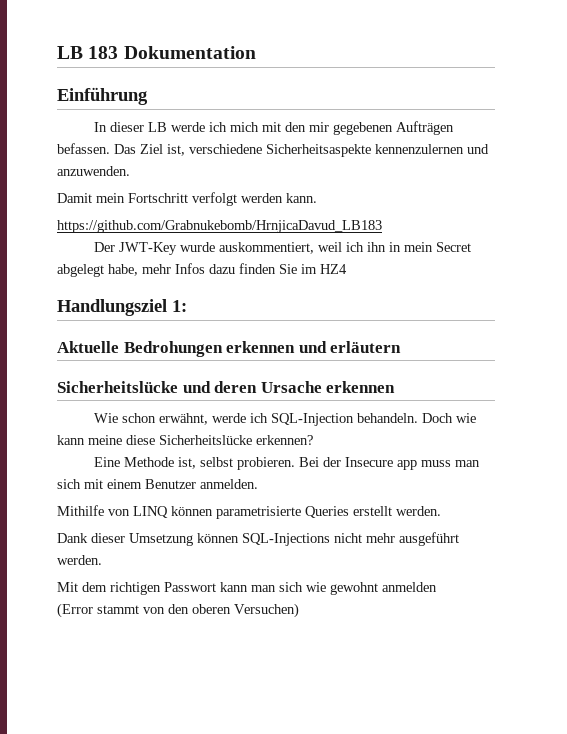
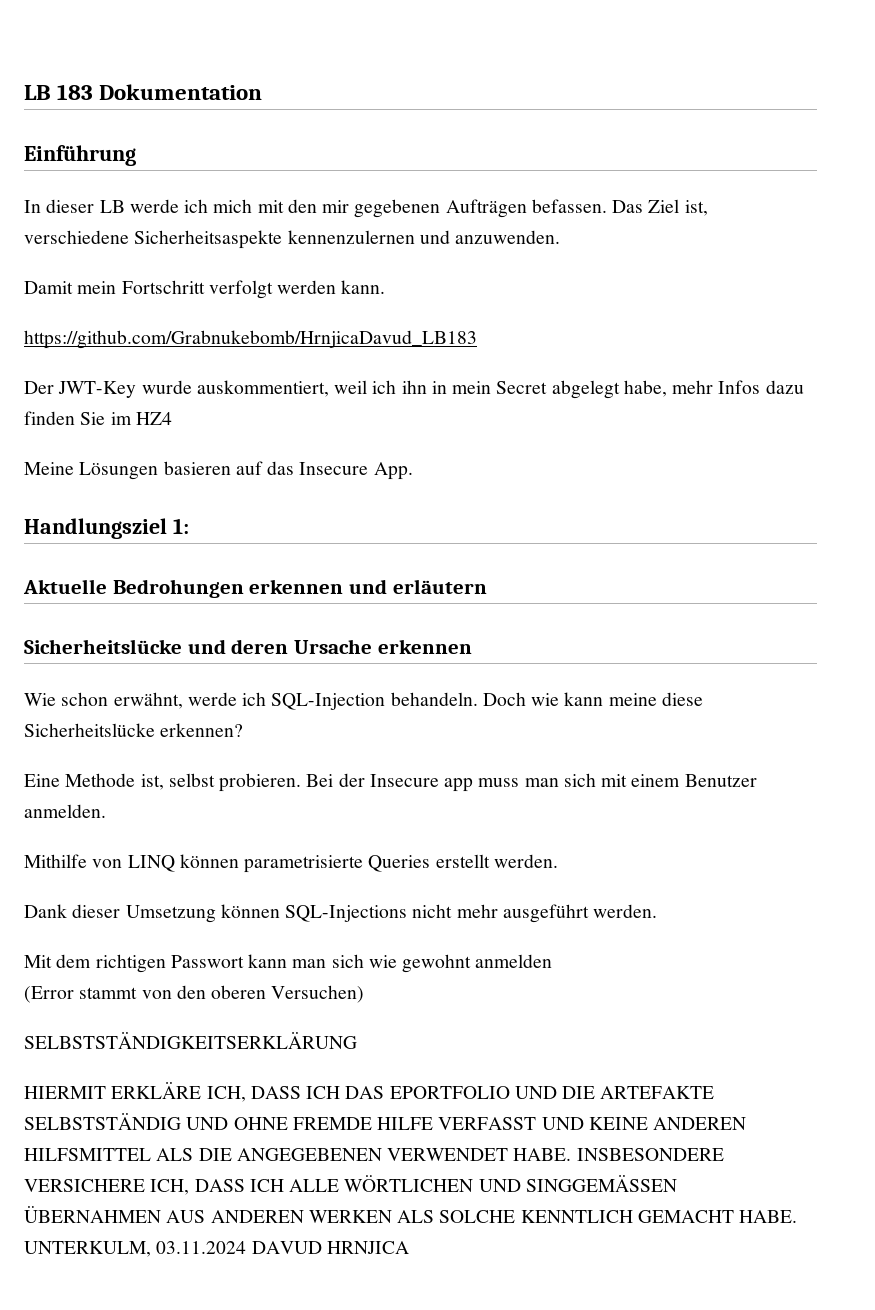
(347, 269) none -> [24,461,413,480] // Meine Lösungen basieren auf das Insecure App.
(299, 610) none -> [24,1032,357,1049] [24,1082,715,1102] [24,1113,747,1130] [24,1148,724,1161] [24,1175,677,1195] [24,1206,798,1223] [24,1241,409,1257] // SELBSTSTÄNDIGKEITSERKLÄRUNG // HIERMIT ERKLÄRE ICH, DASS ICH DAS EPORTFOLIO UND DIE ARTEFAKTE SELBSTSTÄNDIG UND OHNE FREMDE HILFE VERFASST UND KEINE ANDEREN HILFSMITTEL ALS DIE ANGEGEBENEN VERWENDET HABE. INSBESONDERE VERSICHERE ICH, DASS ICH ALLE WÖRTLICHEN UND SINGGEMÄSSEN ÜBERNAHMEN AUS ANDEREN WERKEN ALS SOLCHE KENNTLICH GEMACHT HABE. UNTERKULM, 03.11.2024 DAVUD HRNJICA

